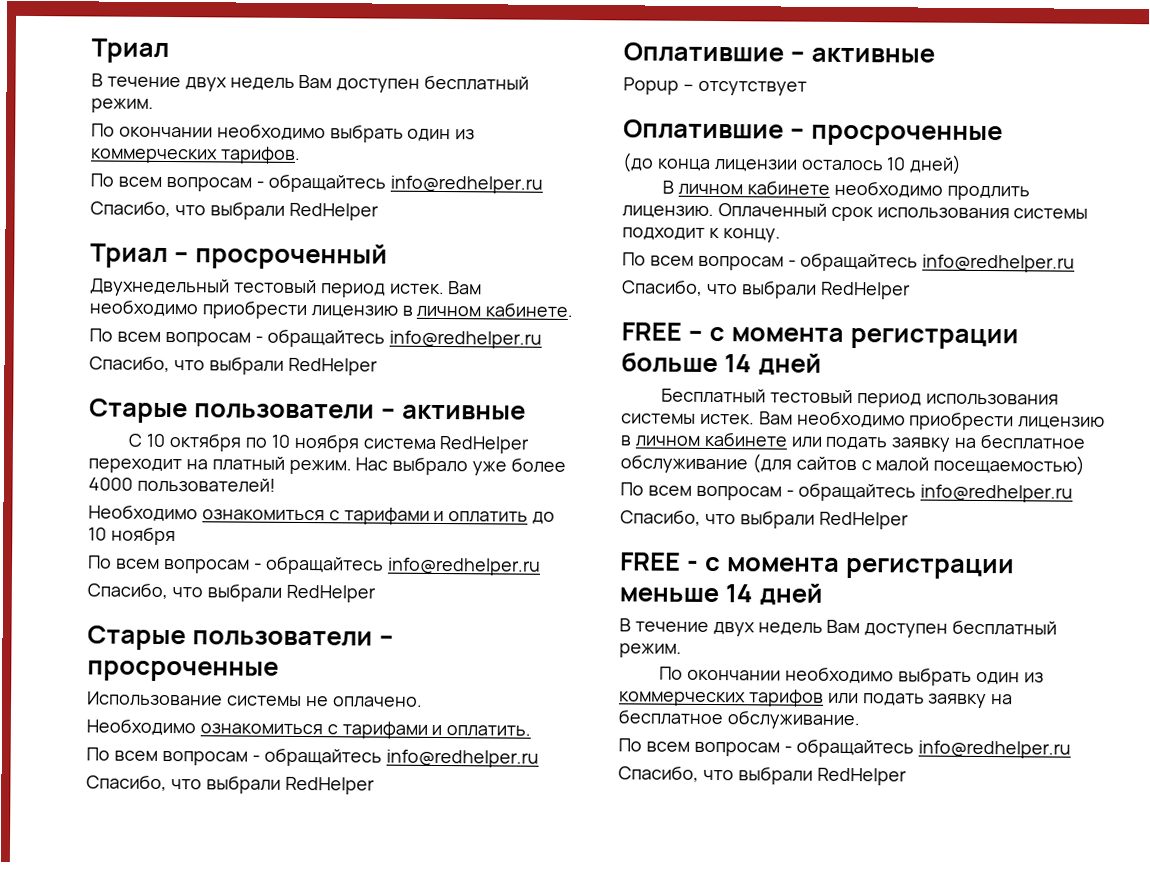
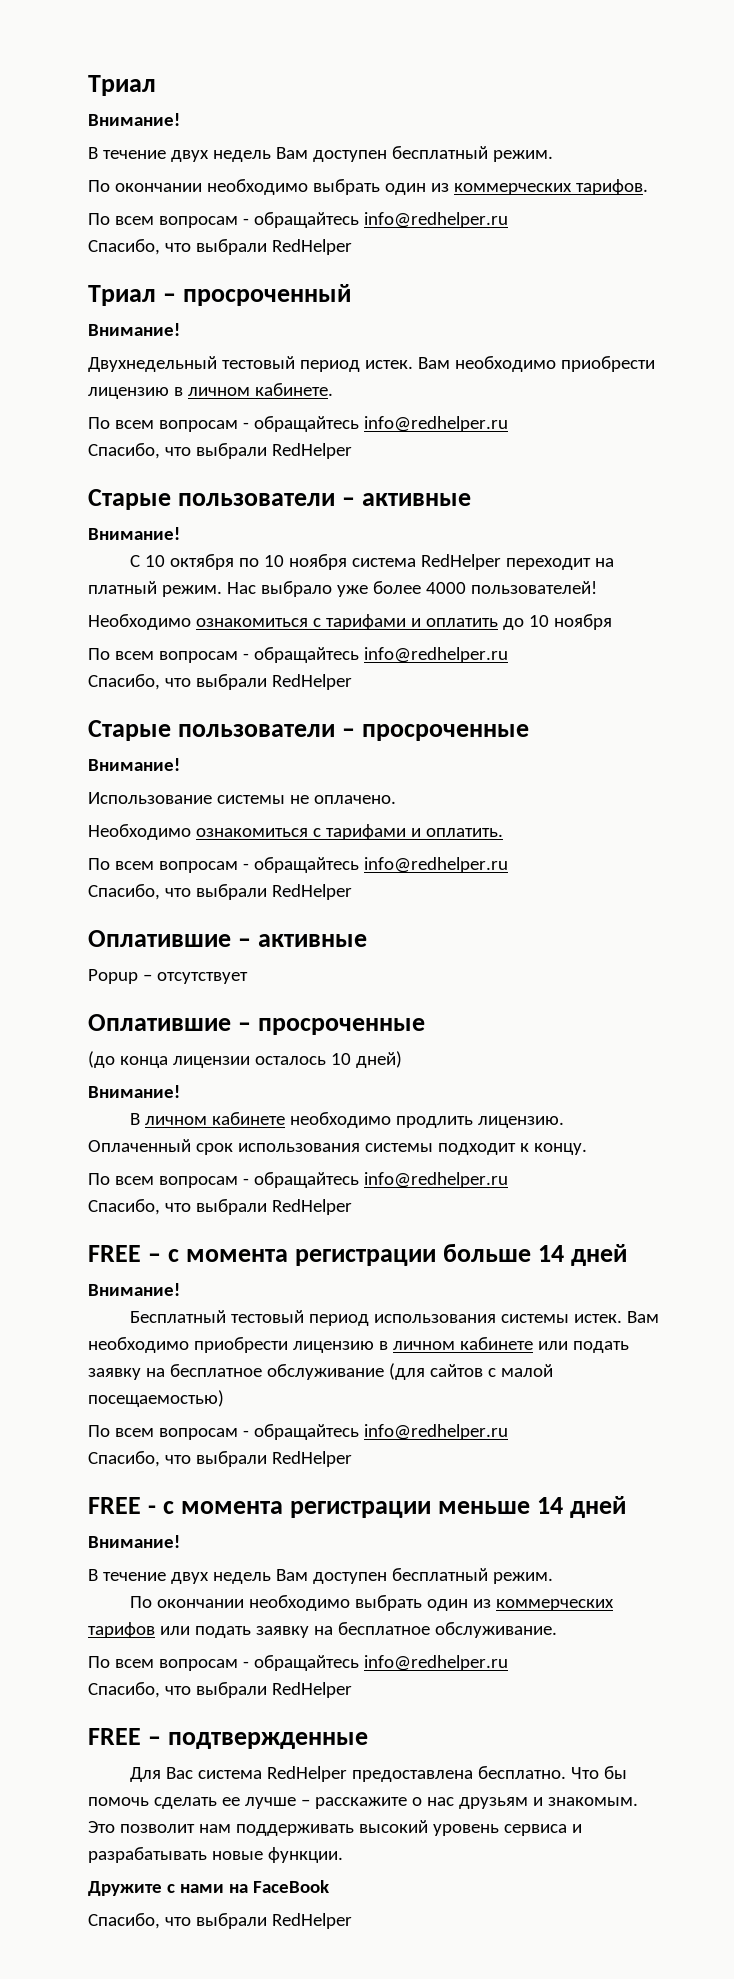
[91,38,169,64] Триал -> [88,75,156,96] [88,113,180,126] Триал // Внимание!
(388, 256) none -> [88,323,180,336] // Внимание!
(526, 412) none -> [88,527,180,540] // Внимание!
(279, 671) none -> [88,758,180,771] // Внимание!
(963, 164) none -> [88,1085,180,1098] // Внимание!
(822, 364) none -> [88,1283,180,1296] // Внимание!
(823, 594) none -> [88,1535,180,1548] // Внимание!
(907, 776) none -> [88,1728,369,1749] [129,1766,627,1782] [88,1797,638,1809] [88,1820,582,1836] [88,1847,343,1863] [88,1880,329,1896] [88,1913,352,1929] // FREE – подтвержденные // Для Вас система RedHelper предоставлена бесплатно. Что бы помочь сделать ее лучше – расскажите о нас друзьям и знакомым. Это позволит нам поддерживать высокий уровень сервиса и разрабатывать новые функции. // Дружите с нами на FaceBook // Спасибо, что выбрали RedHelper

